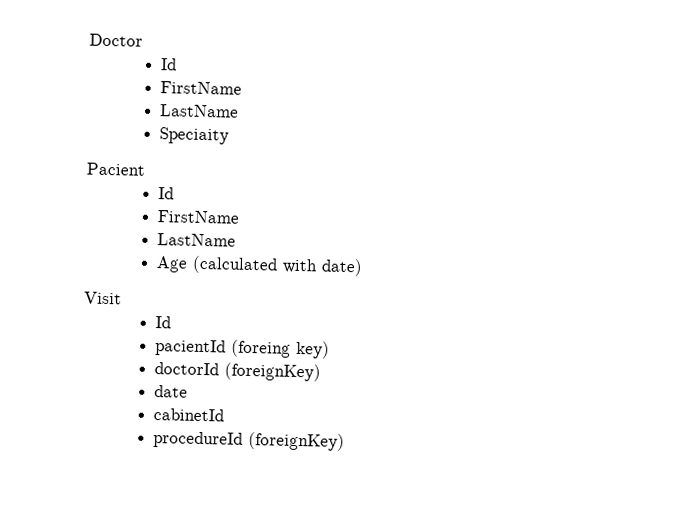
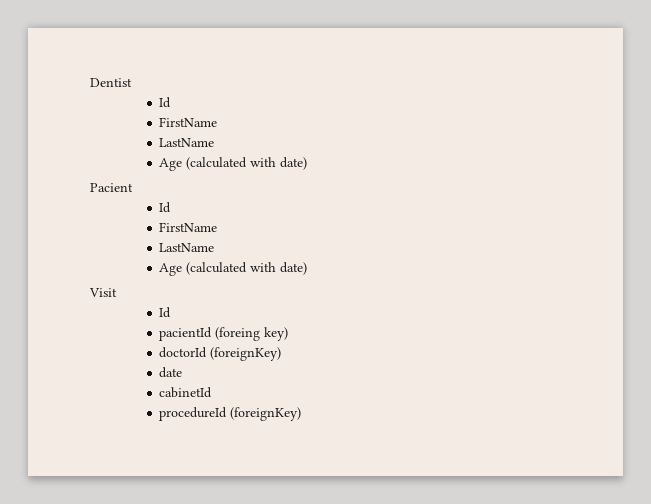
[89,33,143,47] [160,58,178,71] [160,81,243,95] [160,104,240,118] [159,127,230,145] Doctor // Id // FirstName // LastName // Speciaity -> [90,78,132,87] [159,97,172,108] [159,117,218,127] [159,138,215,147] [159,157,308,171] Dentist // Id // FirstName // LastName // Age (calculated with date)

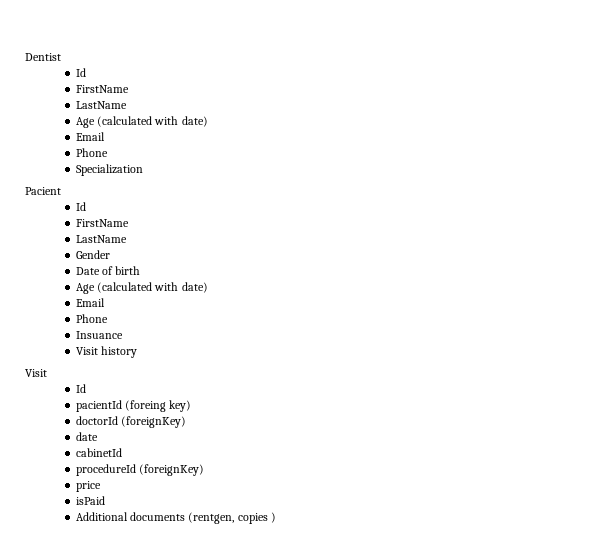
(308, 163) none -> [75,132,105,141] [75,148,108,157] [75,164,143,176] // Email // Phone // Specialization
[159,262,308,276] // Age (calculated with date) -> [75,250,110,259] [75,266,141,275] [75,282,208,294] [75,298,105,307] [75,314,108,323] [75,331,123,339] [75,346,138,358] // Gender // Date of birth // Age (calculated with date) // Email // Phone // Insuance // Visit history
(302, 414) none -> [75,481,101,492] [75,496,105,505] [75,512,276,524] // price // isPaid // Additional documents (rentgen, copies )

